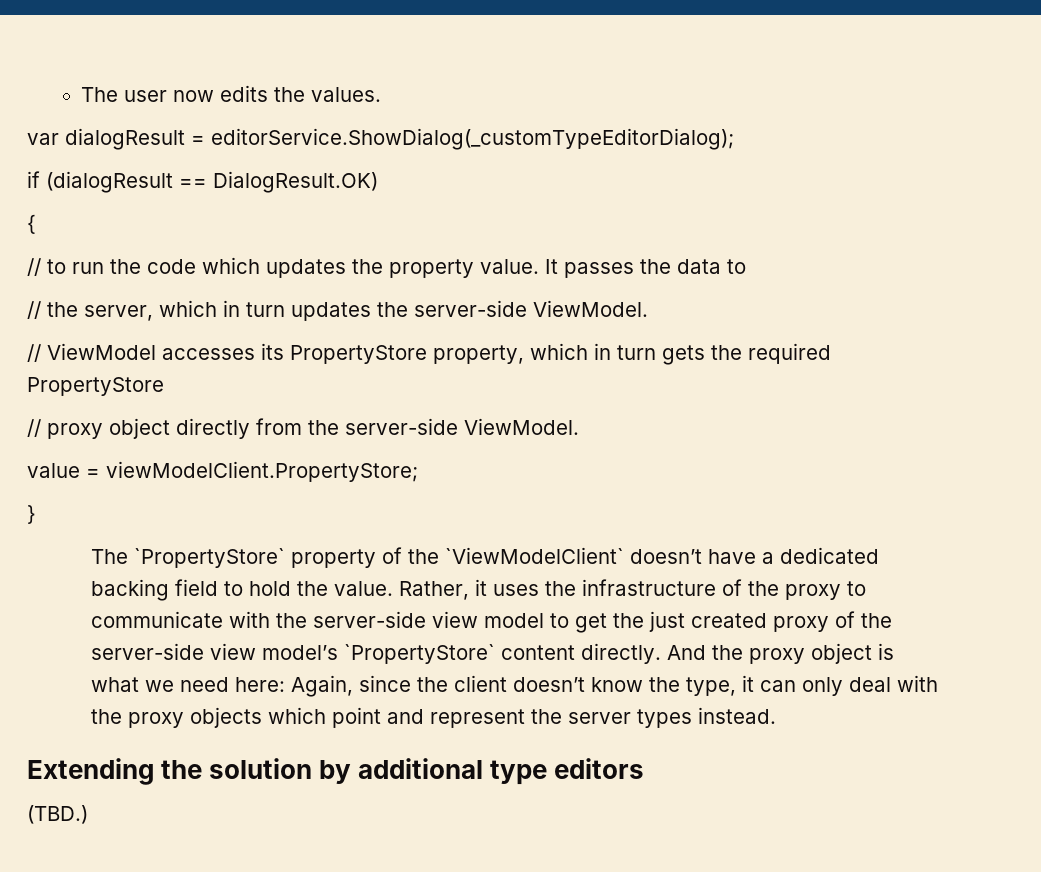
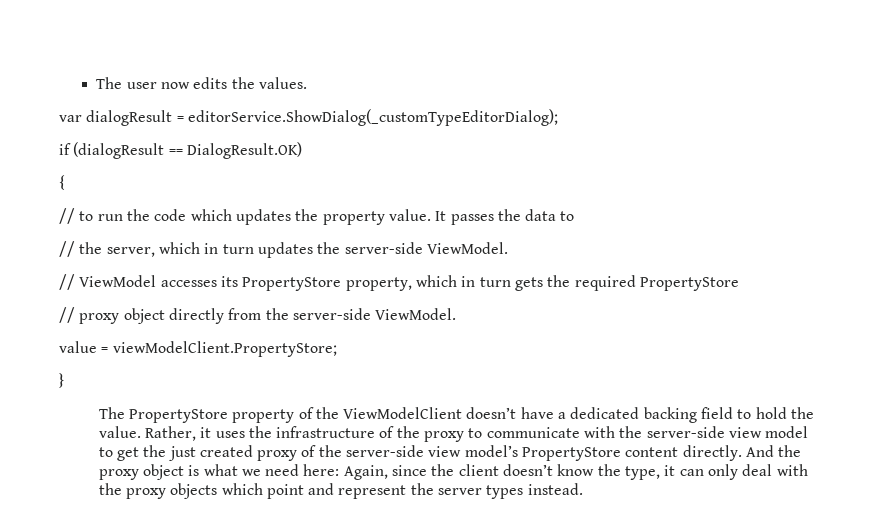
[133,548,285,568] `PropertyStore` -> [128,409,228,423] PropertyStore
[444,547,624,564] `ViewModelClient` -> [343,407,463,419] ViewModelClient
[343,644,495,664] `PropertyStore` -> [522,447,622,461] PropertyStore
[27,758,645,785] [27,805,88,824] // Extending the solution by additional type editors // (TBD.) -> (583, 489) none

